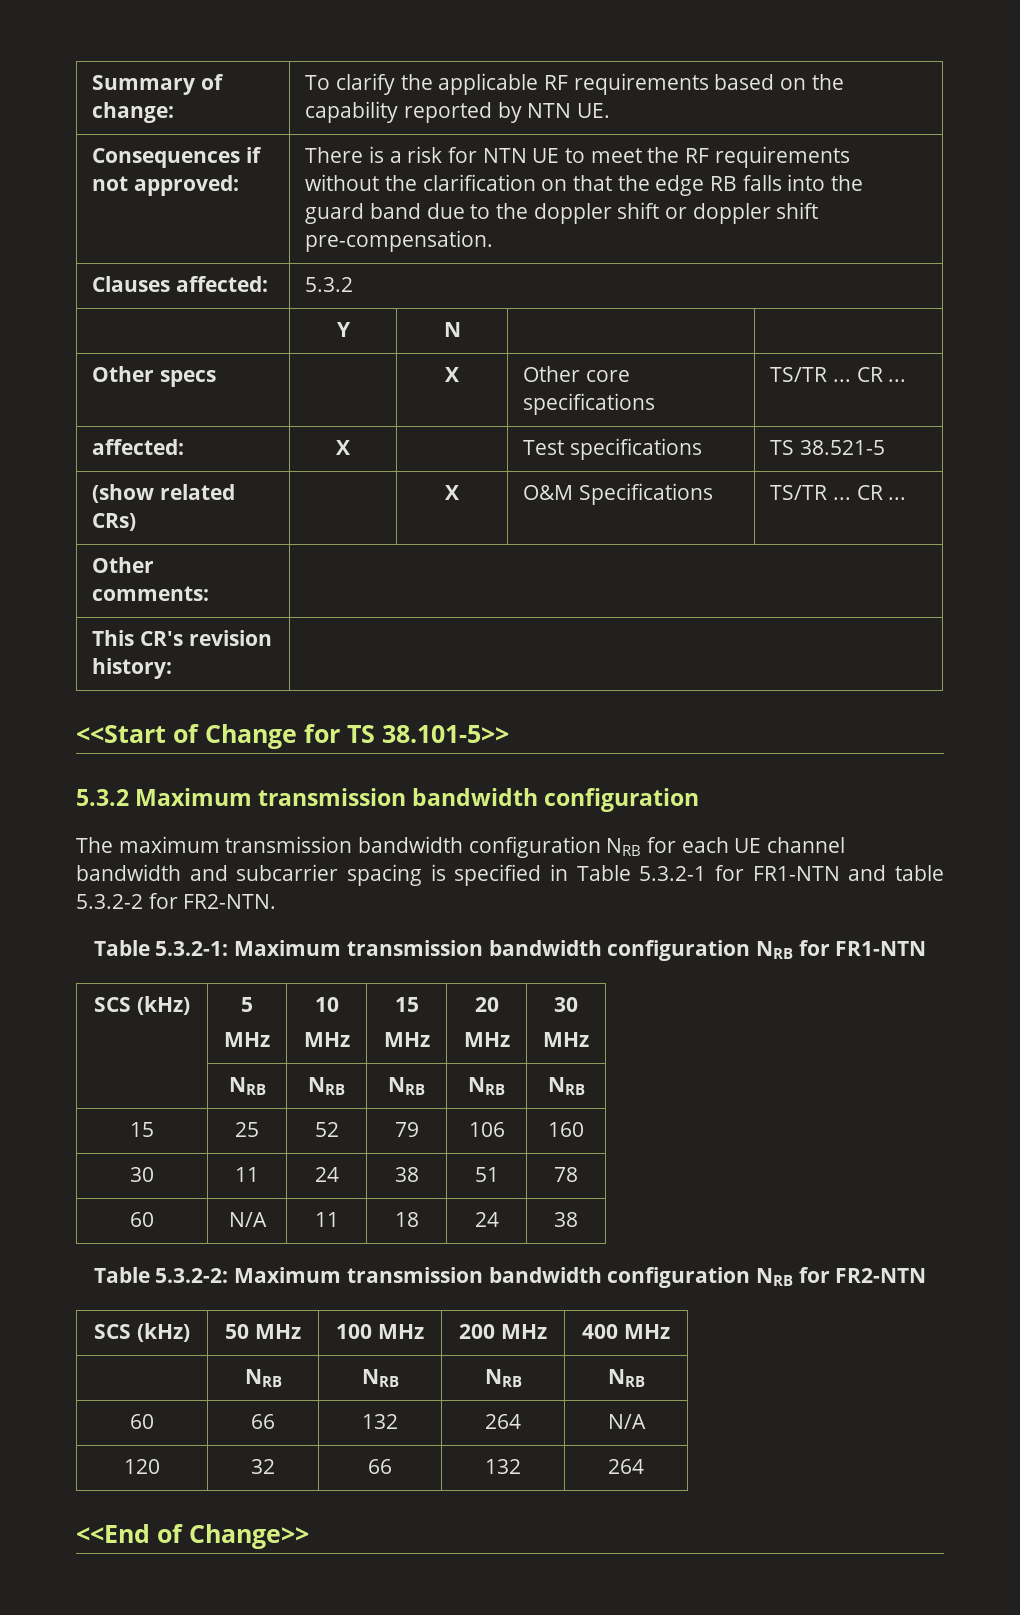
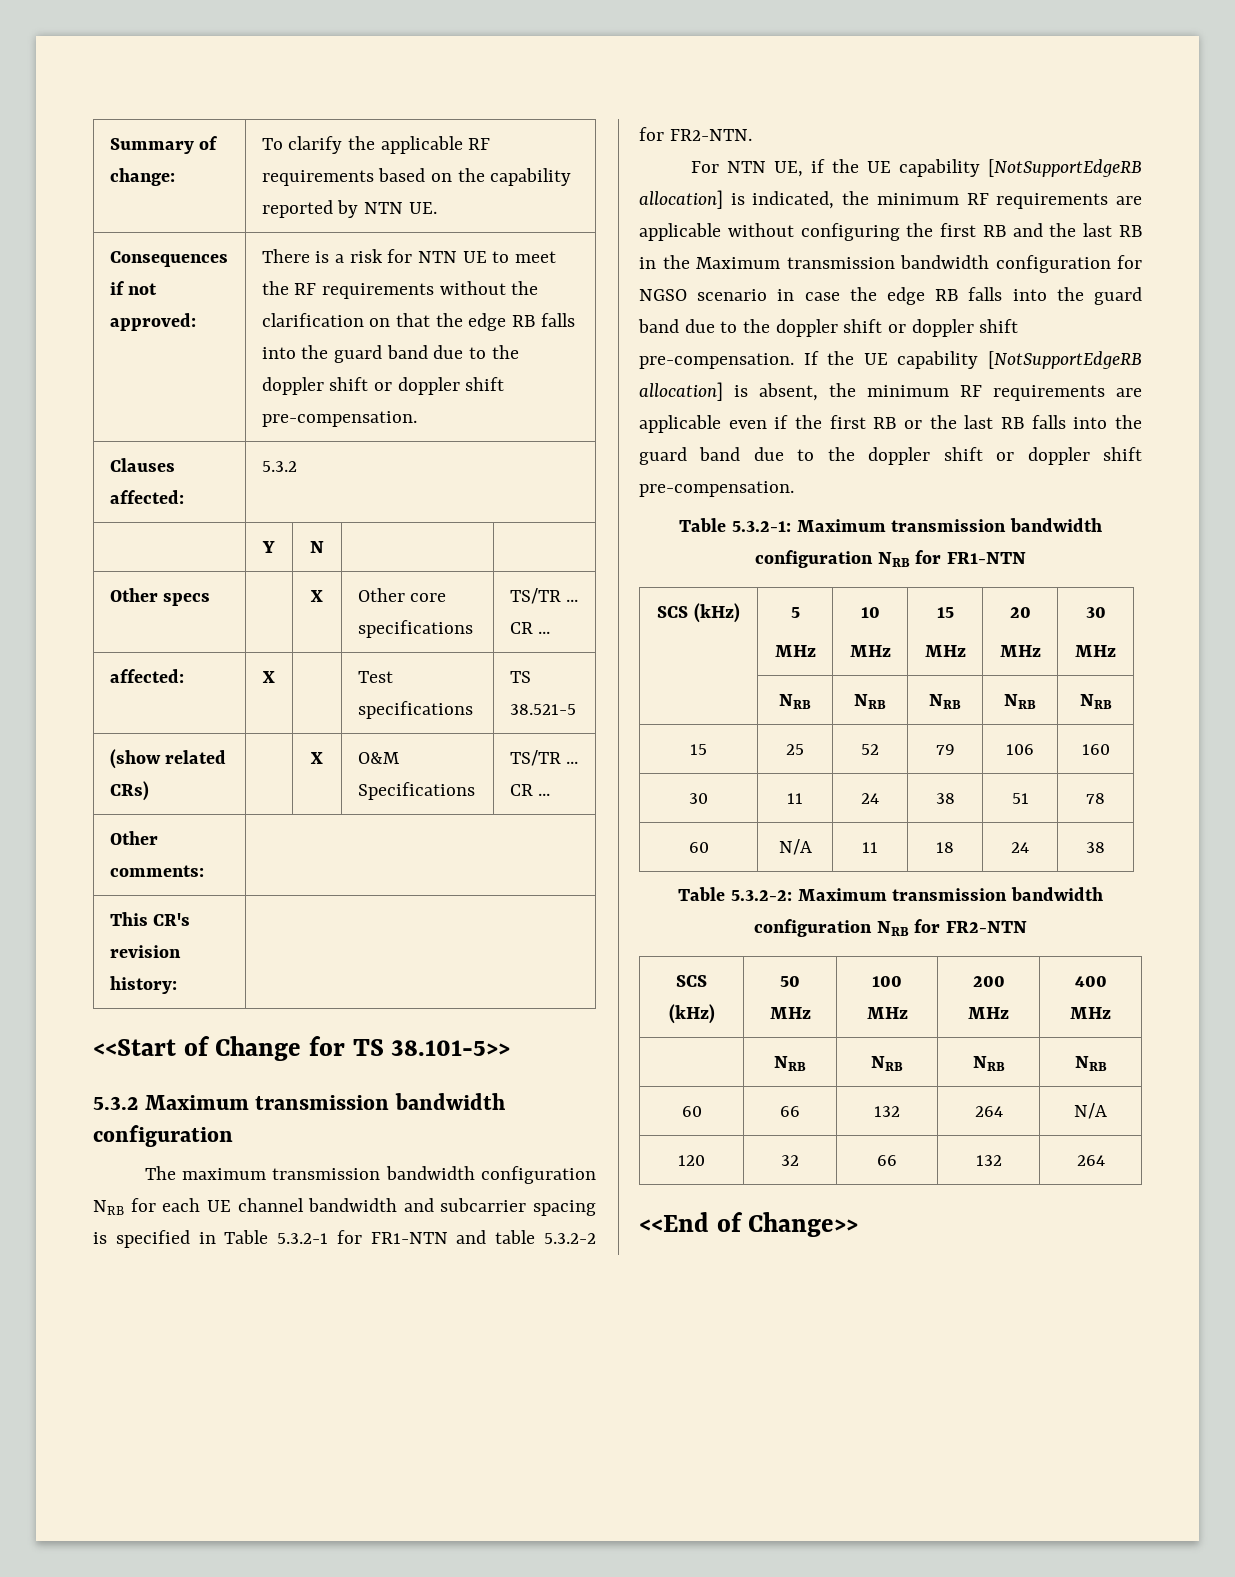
(277, 901) none -> [690,159,1142,177] [639,190,1142,209] [639,223,1142,241] [639,255,1142,273] [639,287,1142,305] [638,319,1019,337] [639,351,1142,369] [639,382,1142,401] [639,415,1142,433] [639,447,1142,465] [639,481,794,497] // For NTN UE, if the UE capability [NotSupportEdgeRB allocation] is indicated, the minimum RF requirements are applicable without configuring the first RB and the last RB in the Maximum transmission bandwidth configuration for NGSO scenario in case the edge RB falls into the guard band due to the doppler shift or doppler shift pre-compensation. If the UE capability [NotSupportEdgeRB allocation] is absent, the minimum RF requirements are applicable even if the first RB or the last RB falls into the guard band due to the doppler shift or doppler shift pre-compensation.

